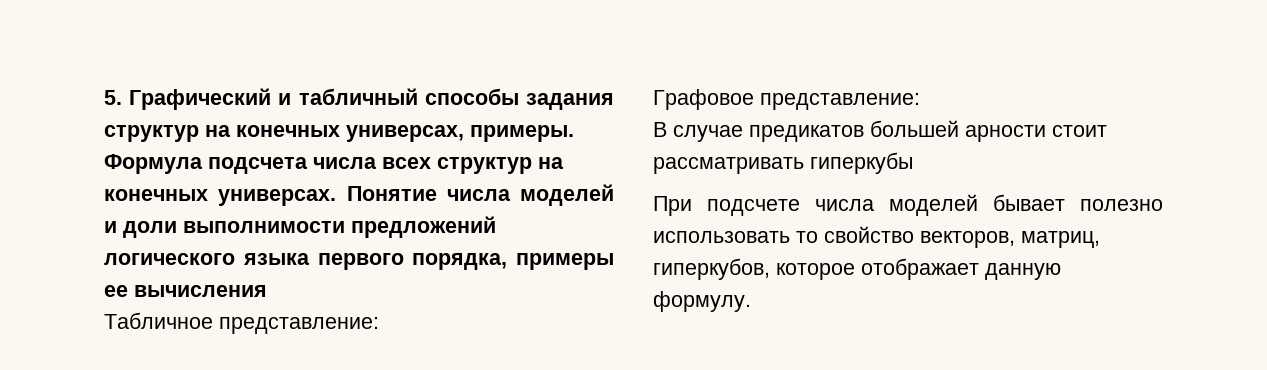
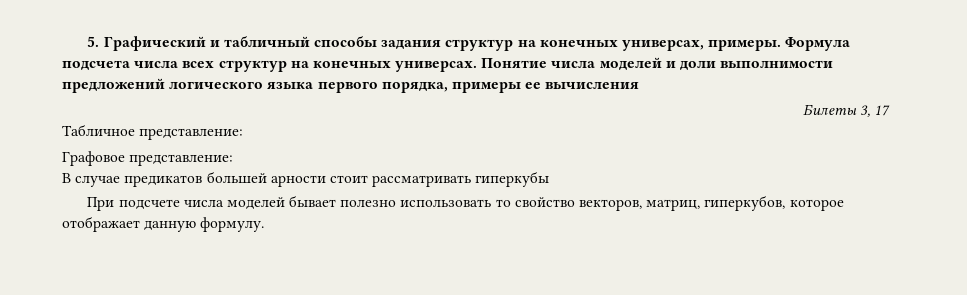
(267, 291) none -> [802,105,890,117] // Билеты 3, 17

